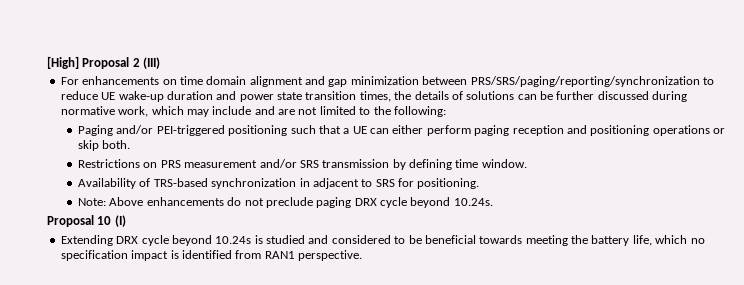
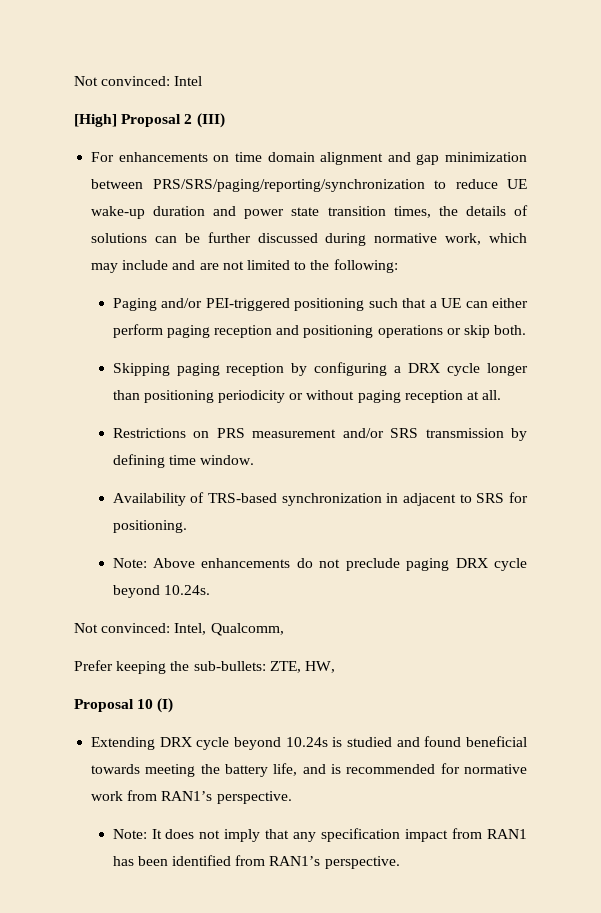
(47, 62) none -> [74,76,203,86] Not convinced: Intel //
(131, 144) none -> [112,362,528,376] [112,390,502,403] // Skipping paging reception by configuring a DRX cycle longer than positioning periodicity or without paging reception at all.
(493, 202) none -> [74,623,284,636] [74,660,335,674] // Not convinced: Intel, Qualcomm, // Prefer keeping the sub-bullets: ZTE, HW,
[331,235,422,244] considered to be -> [424,736,462,747] found
[655,235,705,244] [60,250,179,261] which no specification impact is -> [302,763,527,774] [91,790,292,804] [112,828,527,842] [112,856,168,866] and is recommended for normative work from RAN1’s perspective. // Note: It does not imply that any specification impact from RAN1 has been
[264,251,295,259] RAN1 -> [269,856,321,866] RAN1’s

